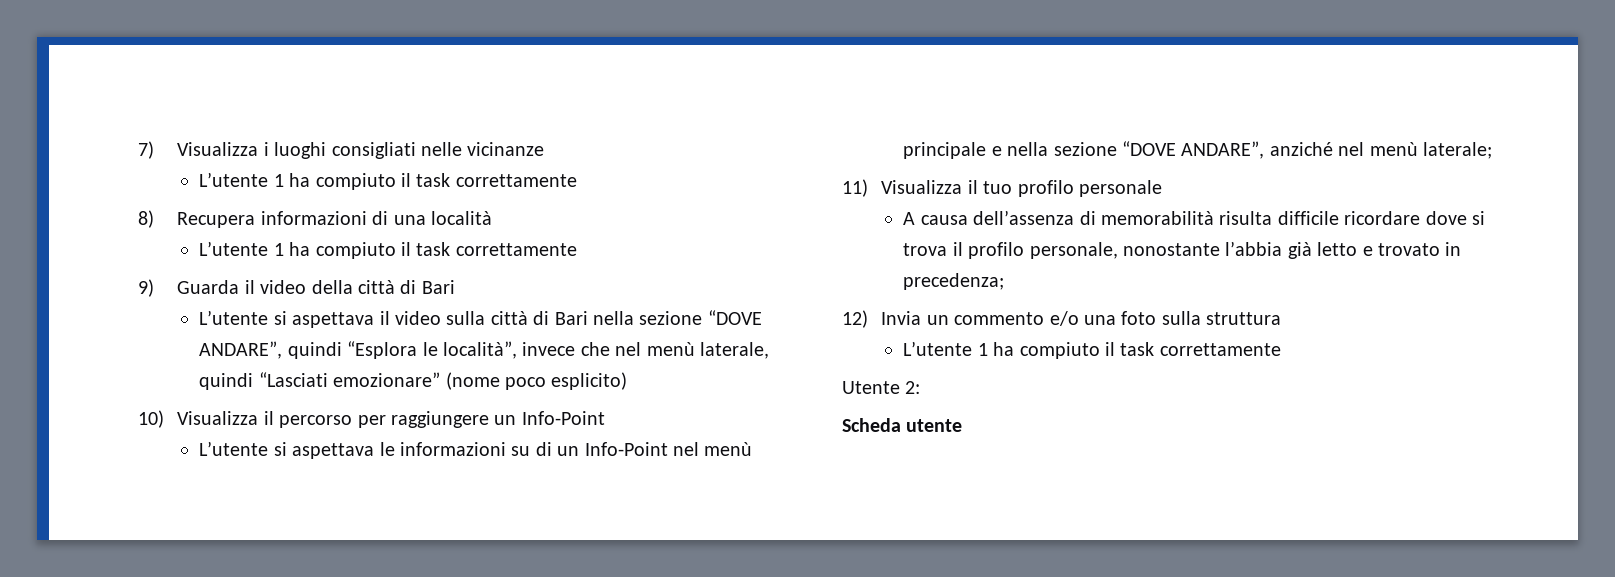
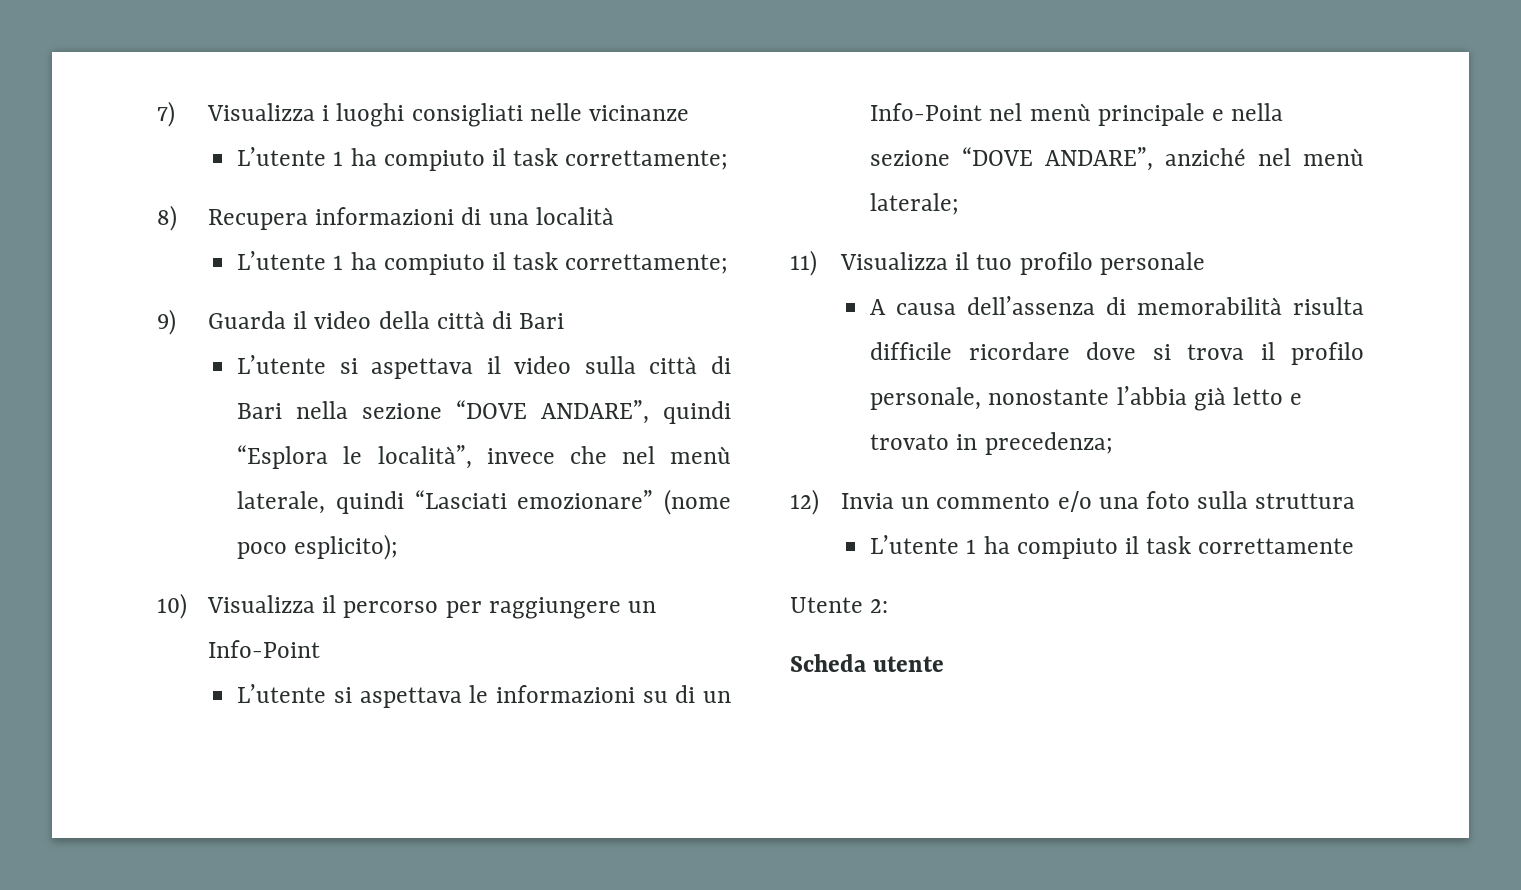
[455,174,577,187] correttamente -> [565,150,729,170] correttamente;
[455,243,577,256] correttamente -> [565,254,729,274] correttamente;
[551,372,628,390] esplicito) -> [294,534,399,560] esplicito);

